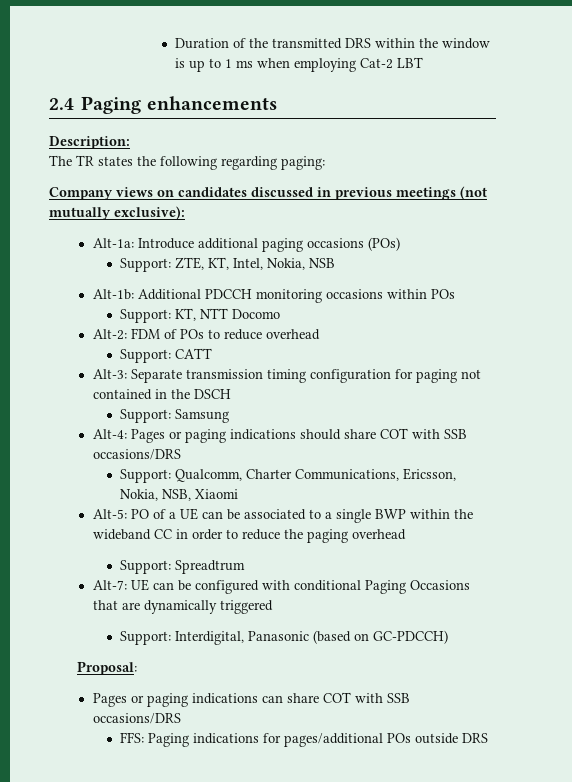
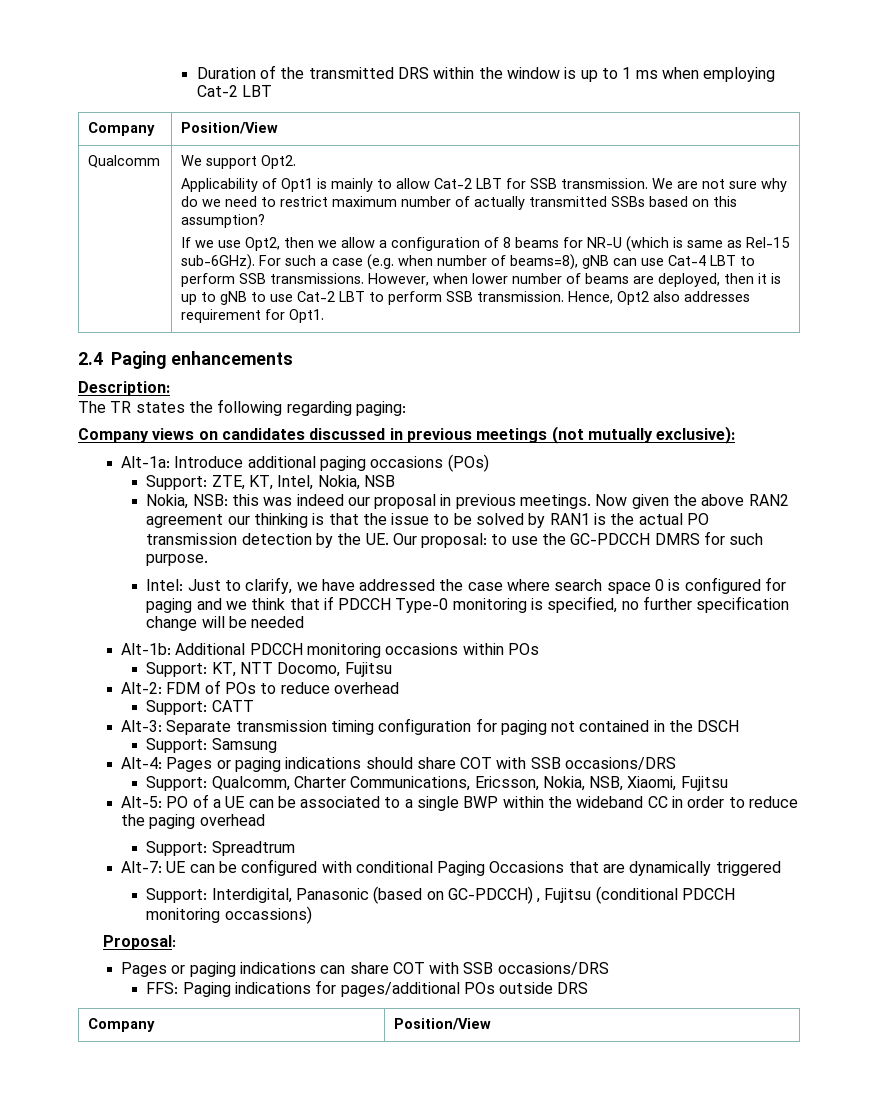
(424, 62) none -> [88,122,156,136] [181,122,279,134] [88,155,161,168] [181,155,297,169] [181,178,788,192] [181,196,738,210] [181,214,266,228] [181,236,791,252] [181,254,756,270] [181,273,782,287] [181,291,751,305] [181,309,325,323] // Company | Position/View // Qualcomm | We support Opt2. // Applicability of Opt1 is mainly to allow Cat-2 LBT for SSB transmission. We are not sure why do we need to restrict maximum number of actually transmitted SSBs based on this assumption? // If we use Opt2, then we allow a configuration of 8 beams for NR-U (which is same as Rel-15 sub-6GHz). For such a case (e.g. when number of beams=8), gNB can use Cat-4 LBT to perform SSB transmissions. However, when lower number of beams are deployed, then it is up to gNB to use Cat-2 LBT to perform SSB transmission. Hence, Opt2 also addresses requirement for Opt1.
(336, 263) none -> [146,494,789,509] [146,513,710,528] [146,531,764,548] [146,554,209,566] [146,577,787,594] [146,596,790,613] [146,616,305,631] // Nokia, NSB: this was indeed our proposal in previous meetings. Now given the above RAN2 agreement our thinking is that the issue to be solved by RAN1 is the actual PO transmission detection by the UE. Our proposal: to use the GC-PDCCH DMRS for such purpose. // Intel: Just to clarify, we have addressed the case where search space 0 is configured for paging and we think that if PDCCH Type-0 monitoring is specified, no further specification change will be needed
[232,309,281,319] Docomo -> [277,662,392,677] Docomo, Fujitsu
[195,489,239,499] Xiaomi -> [627,776,728,791] Xiaomi, Fujitsu
(449, 637) none -> [536,886,736,904] [146,906,312,924] , Fujitsu (conditional PDCCH monitoring occassions)
(489, 738) none -> [88,1018,156,1032] [394,1018,492,1030] // Company | Position/View

